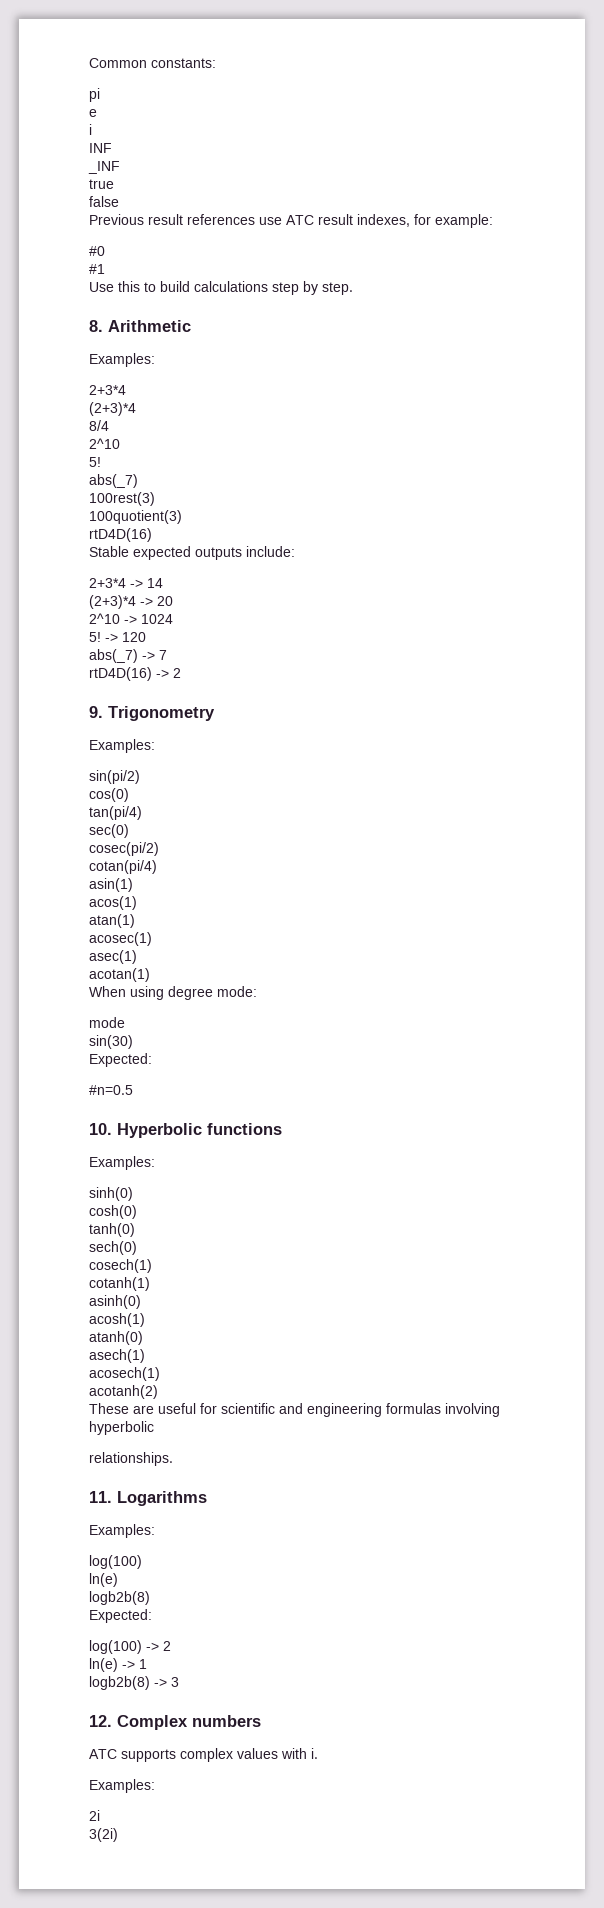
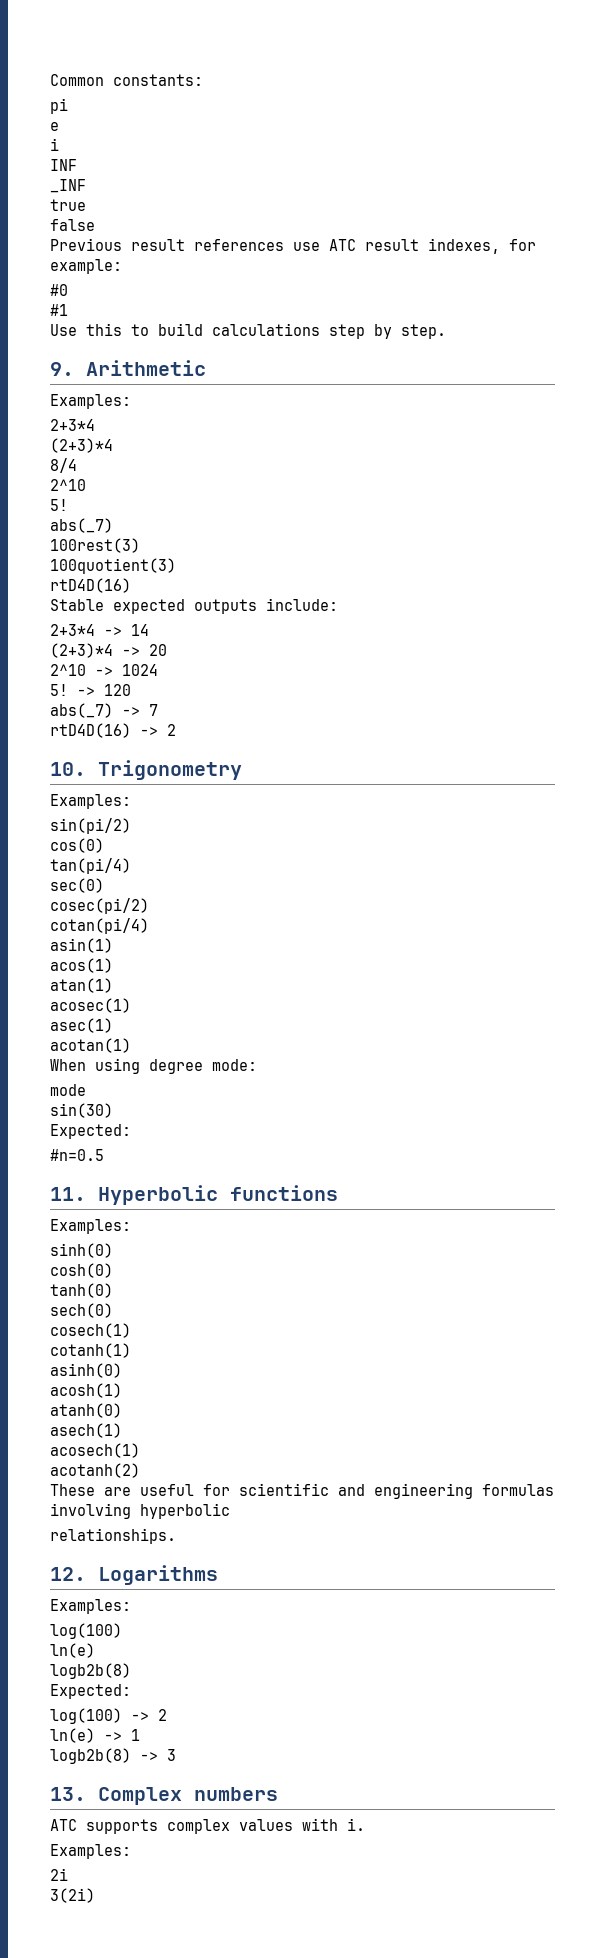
[89,320,103,332] 8. -> [50,362,74,376] 9.
[89,706,103,718] 9. -> [50,762,86,776] 10.
[89,1123,112,1135] 10. -> [50,1187,86,1201] 11.
[89,1491,112,1503] 11. -> [50,1567,86,1581] 12.
[89,1715,112,1727] 12. -> [50,1787,86,1801] 13.

